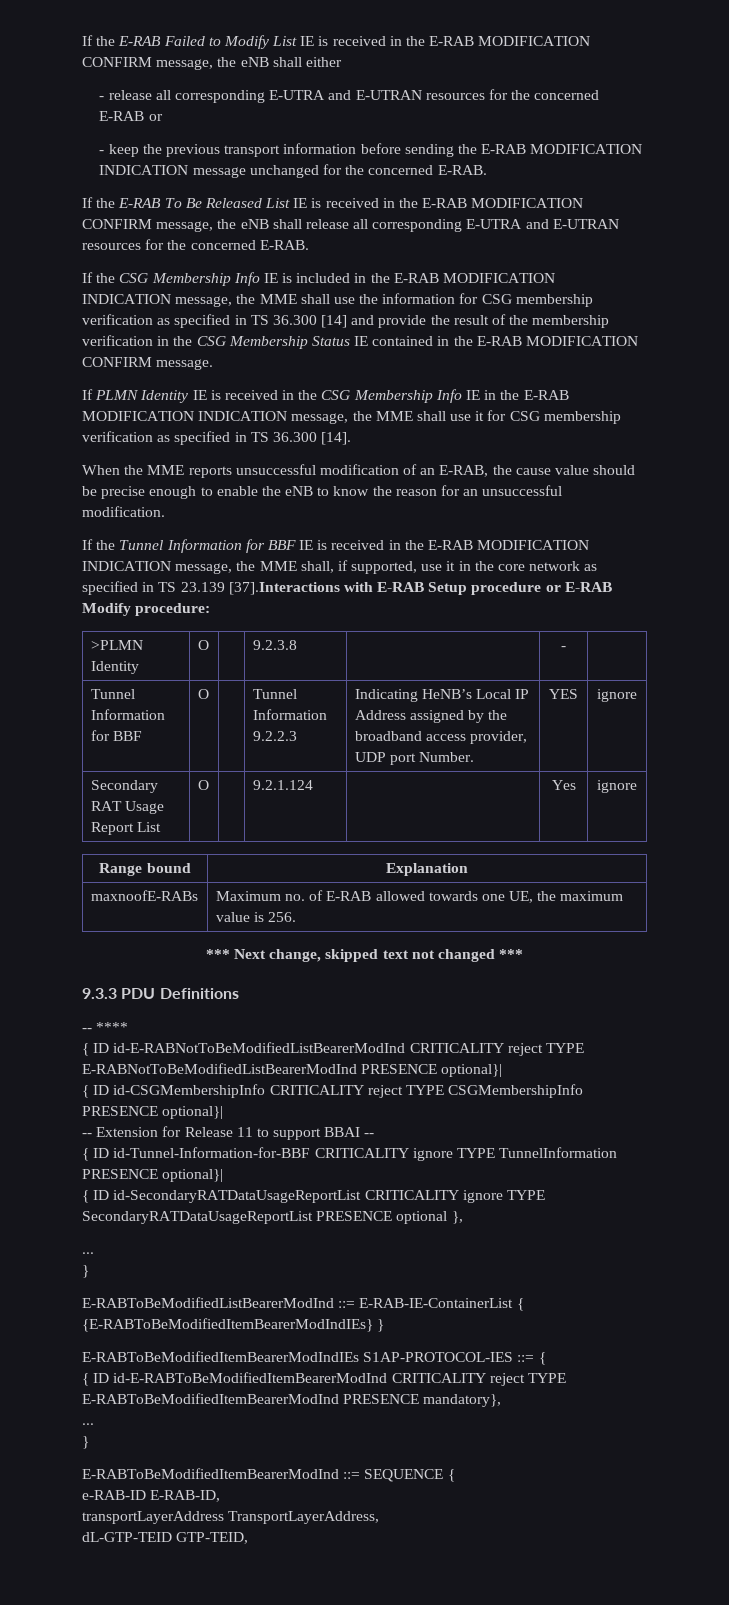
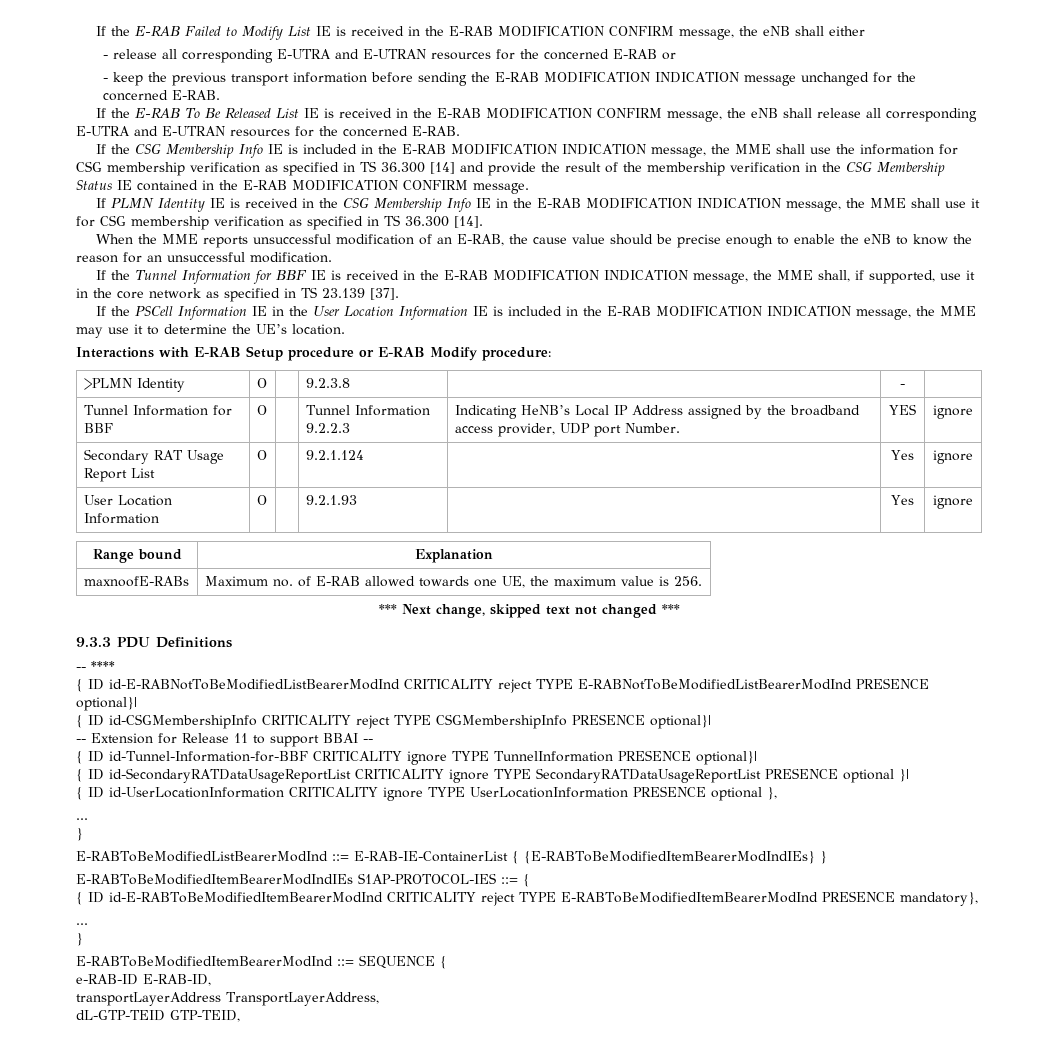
[228,582,340,595] [37].Interactions -> [370,288,399,300] [95,306,976,320] [76,324,345,338] [76,347,154,358] [37]. // If the PSCell Information IE in the User Location Information IE is included in the E-RAB MODIFICATION INDICATION message, the MME may use it to determine the UE’s location. // Interactions
(637, 786) none -> [83,495,172,506] [83,513,159,524] [256,495,267,505] [305,495,357,505] [891,495,915,505] [933,495,973,509] // User Location Information | O | | 9.2.1.93 | | Yes | ignore
(448, 1217) none -> [899,769,909,782] [76,786,762,801] }| // { ID id-UserLocationInformation CRITICALITY ignore TYPE UserLocationInformation PRESENCE optional

